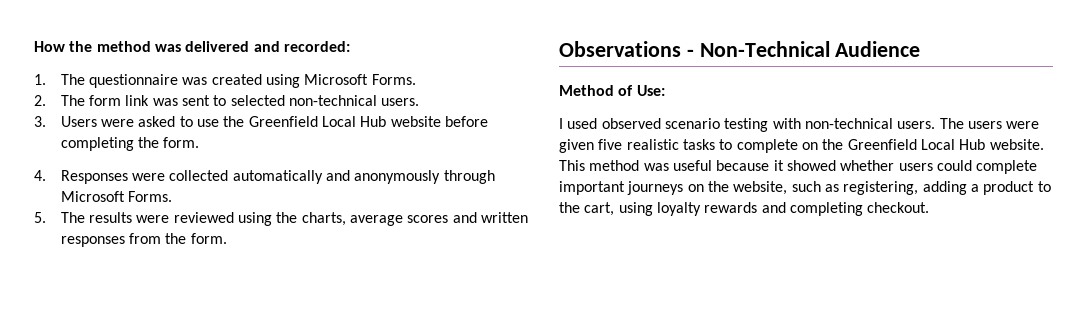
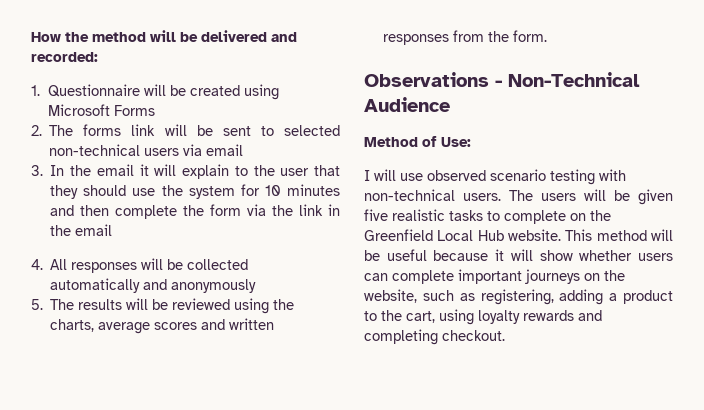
[154,44,181,52] was -> [150,30,198,42] will be
[60,74,208,88] The questionnaire was -> [47,84,186,97] Questionnaire will be
[371,74,416,85] Forms. -> [113,105,155,116] Forms
[89,95,420,106] [34,116,488,127] [60,137,200,151] [34,170,166,184] form link was sent to selected non-technical users. // 3. Users were asked to use the Greenfield Local Hub website before completing the form. // 4. Responses were -> [83,124,340,136] [49,144,244,156] [31,164,340,179] [50,184,340,199] [50,204,340,219] [50,224,113,236] [31,258,184,273] forms link will be sent to selected non-technical users via email // 3. In the email it will explain to the user that they should use the system for 10 minutes and then complete the form via the link in the email // 4. All responses will be
[443,170,495,184] [60,191,173,202] through Microsoft Forms. -> (257, 286) none
[136,215,170,223] were -> [126,298,169,310] will be
[567,118,598,129] used -> [374,169,423,181] will use
[1006,121,1040,129] were -> [584,189,630,201] will be
[643,163,669,171] was -> [651,229,673,241] [364,250,380,261] will be
[786,160,836,171] showed -> [510,249,573,261] will show
[936,160,972,171] could -> [364,273,388,281] can

